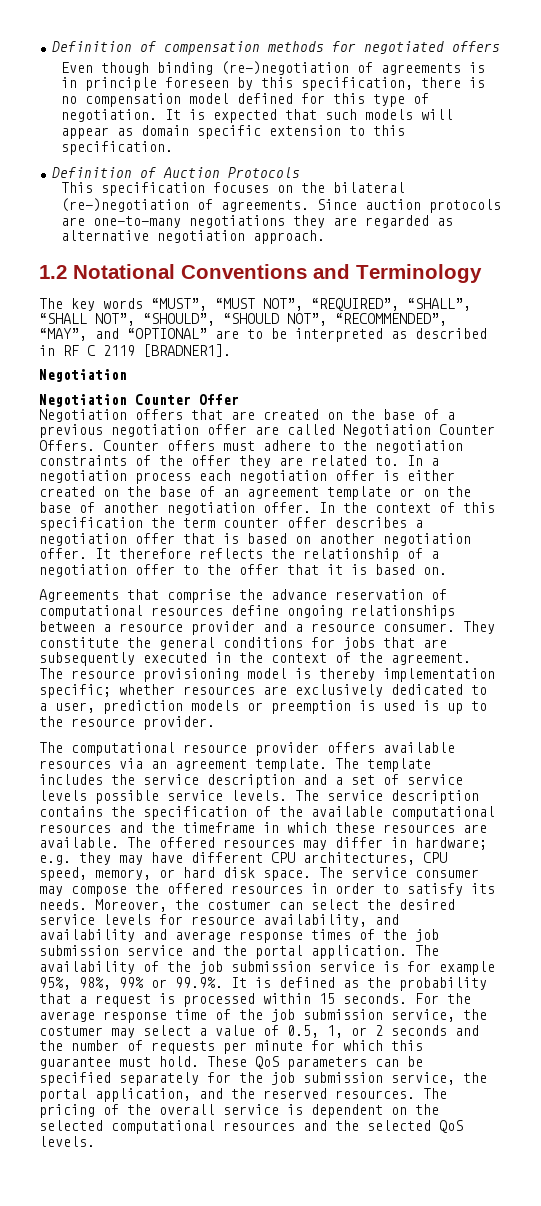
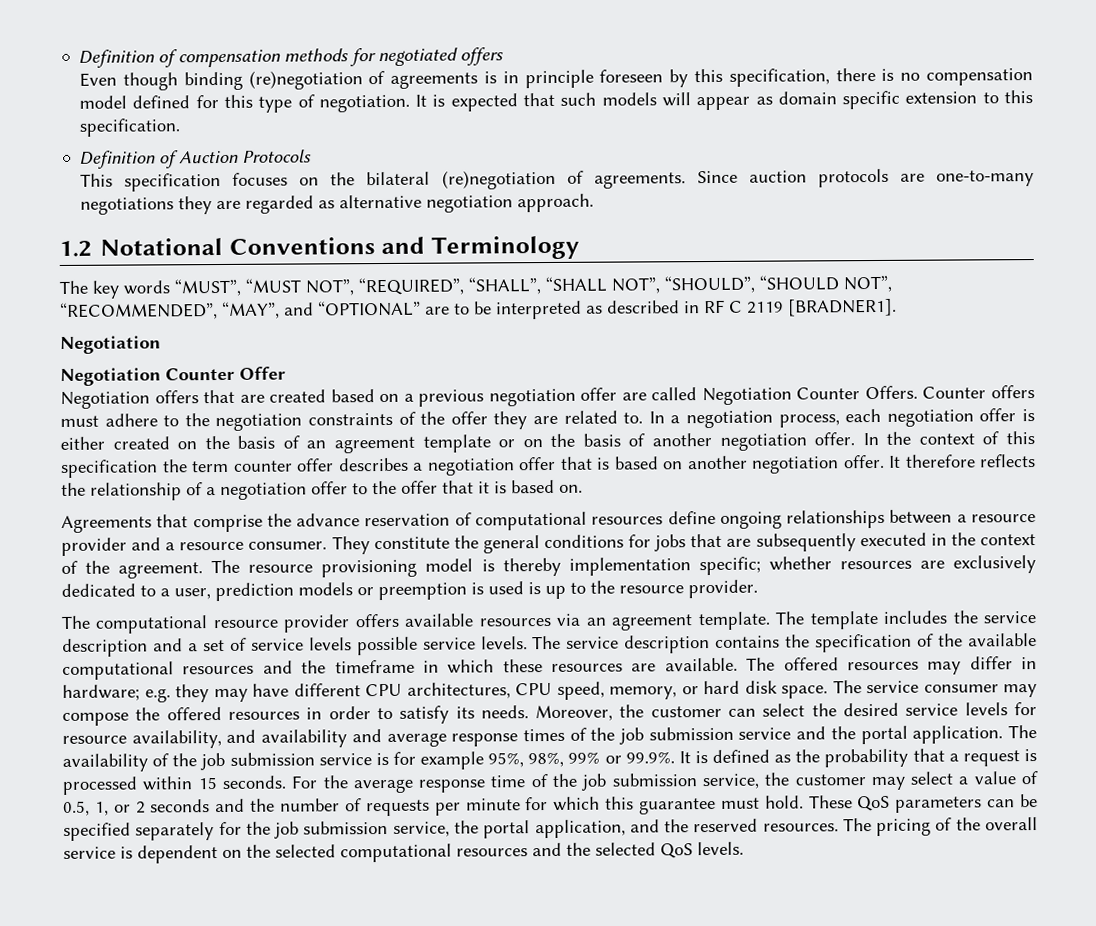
[221,61,350,75] (re-)negotiation -> [248,70,363,90] (re)negotiation
[61,198,190,212] (re-)negotiation -> [441,169,556,190] (re)negotiation
[327,409,439,420] on the base of -> [330,389,400,403] based on
[135,472,191,484] process -> [778,414,840,428] process,
[159,486,191,497] base -> [237,435,276,449] basis
[39,502,71,513] base -> [582,433,621,447] basis
[207,900,271,910] costumer -> [650,705,722,718] customer
[39,1026,103,1036] costumer -> [794,774,866,786] customer

